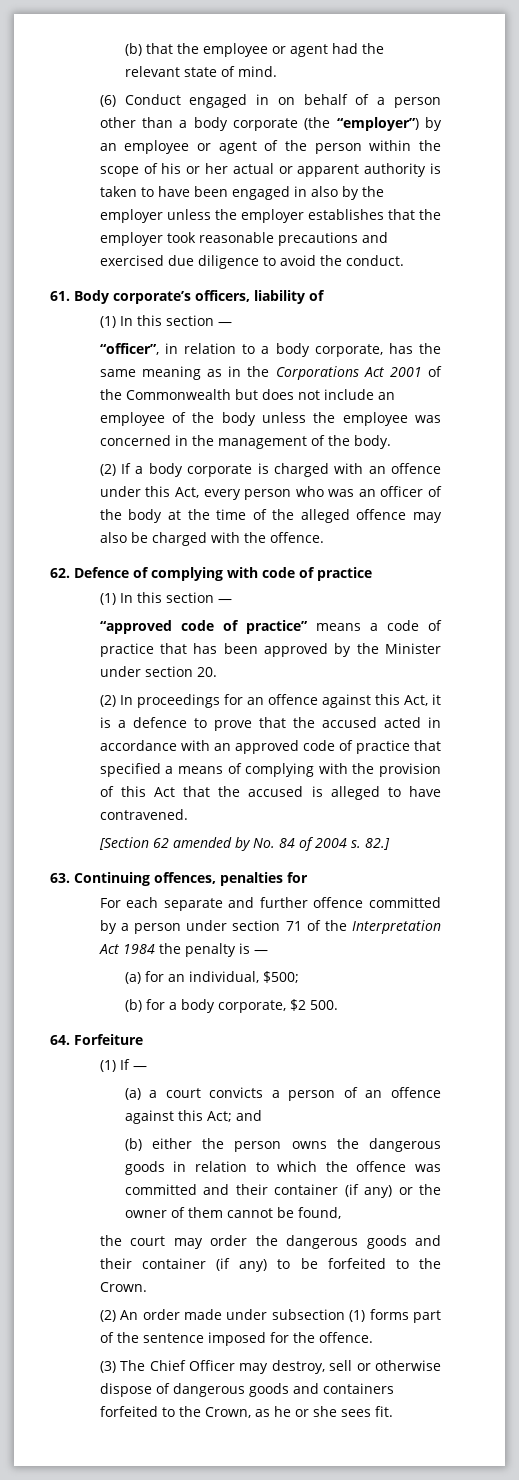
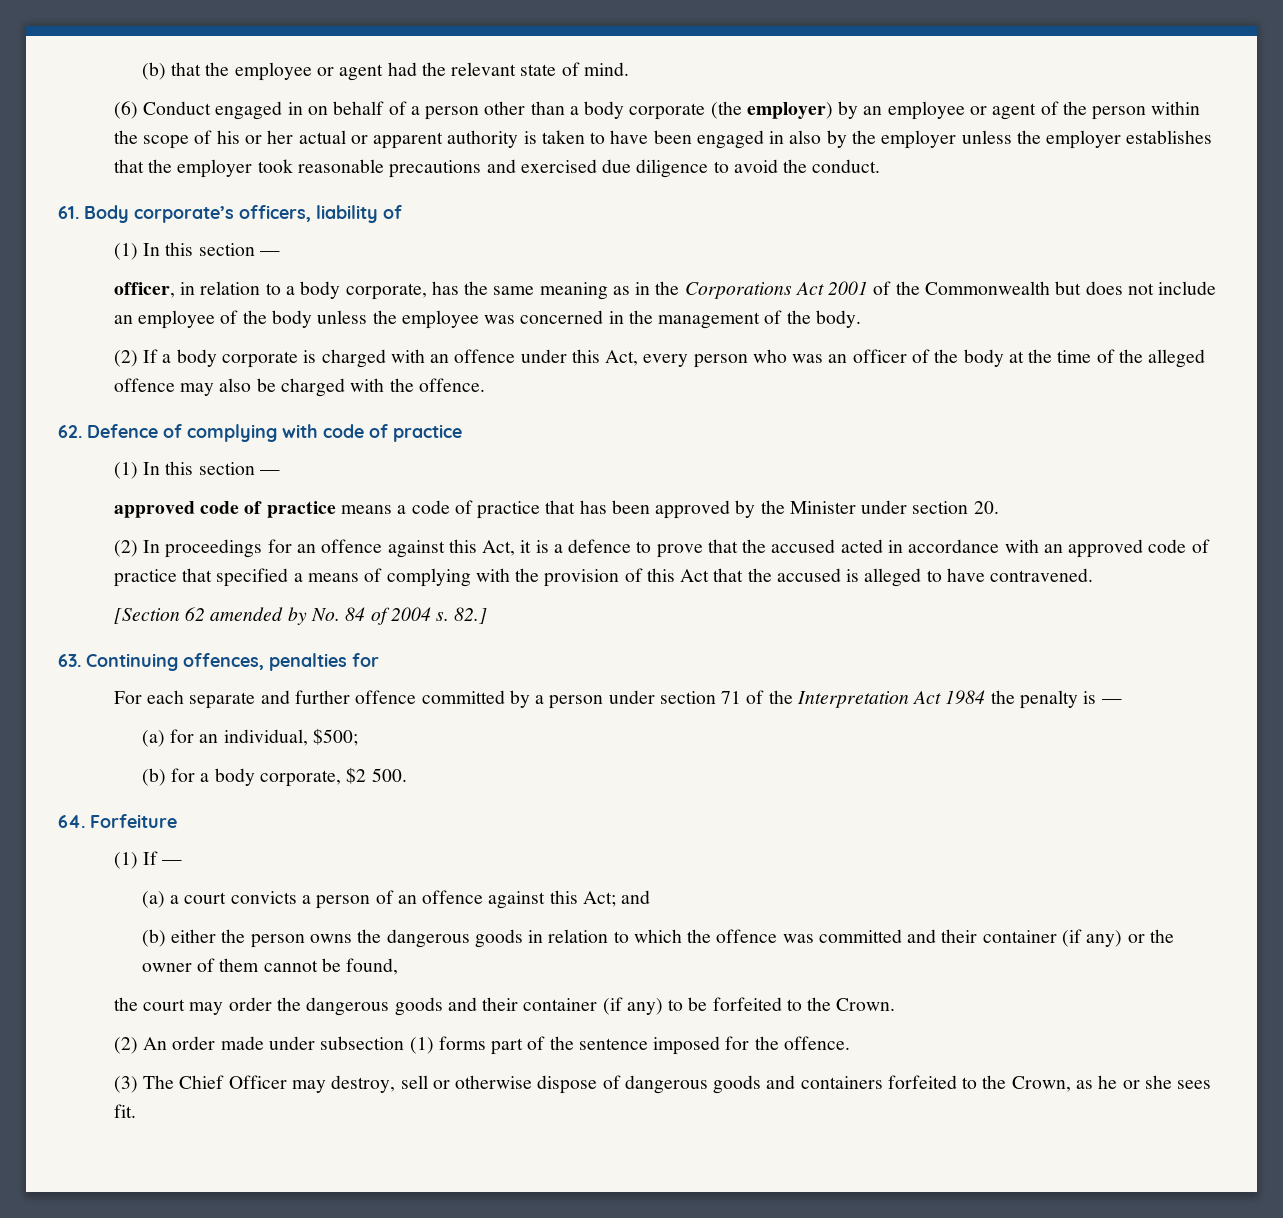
[336,117,419,131] “employer”) -> [746,102,833,119] employer)
[99,343,159,355] “officer”, -> [113,282,175,298] officer,
[99,620,308,634] “approved code of practice” -> [113,501,336,518] approved code of practice

